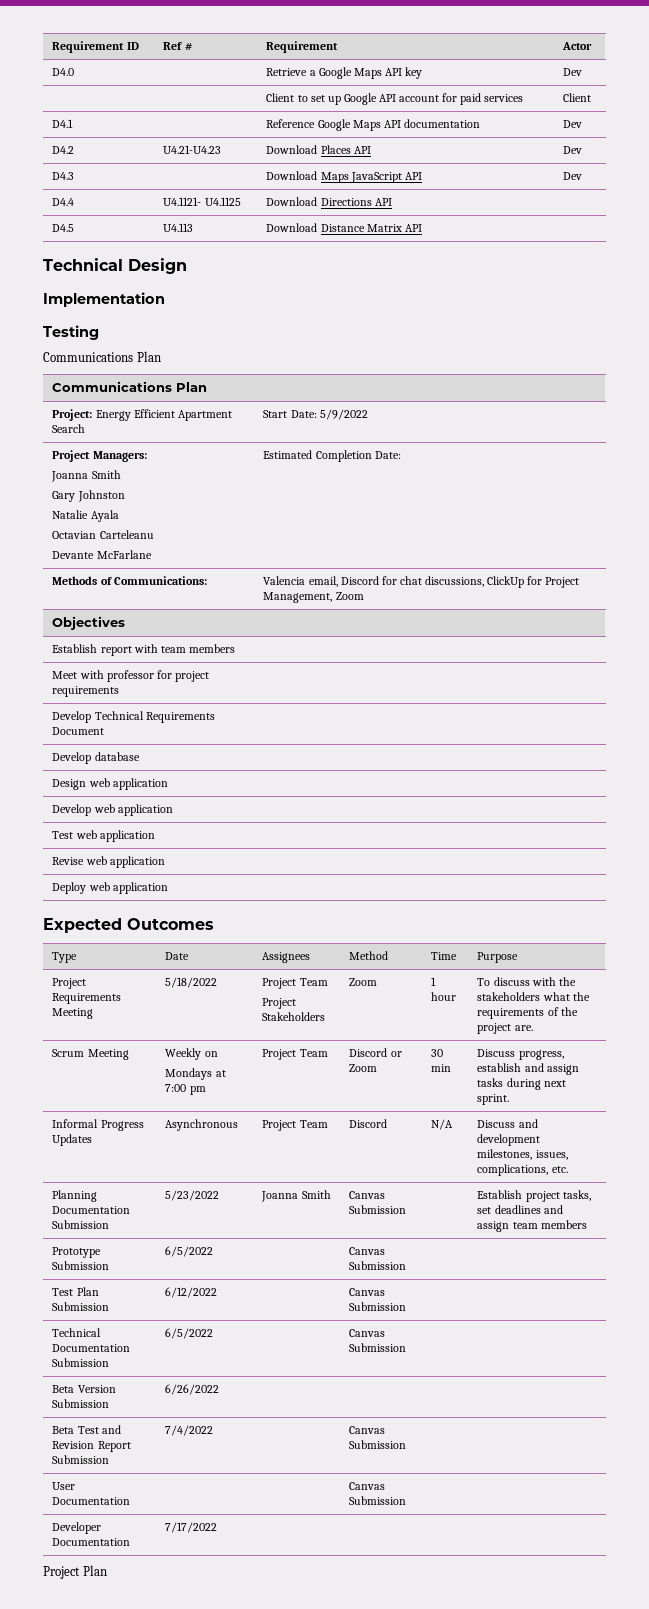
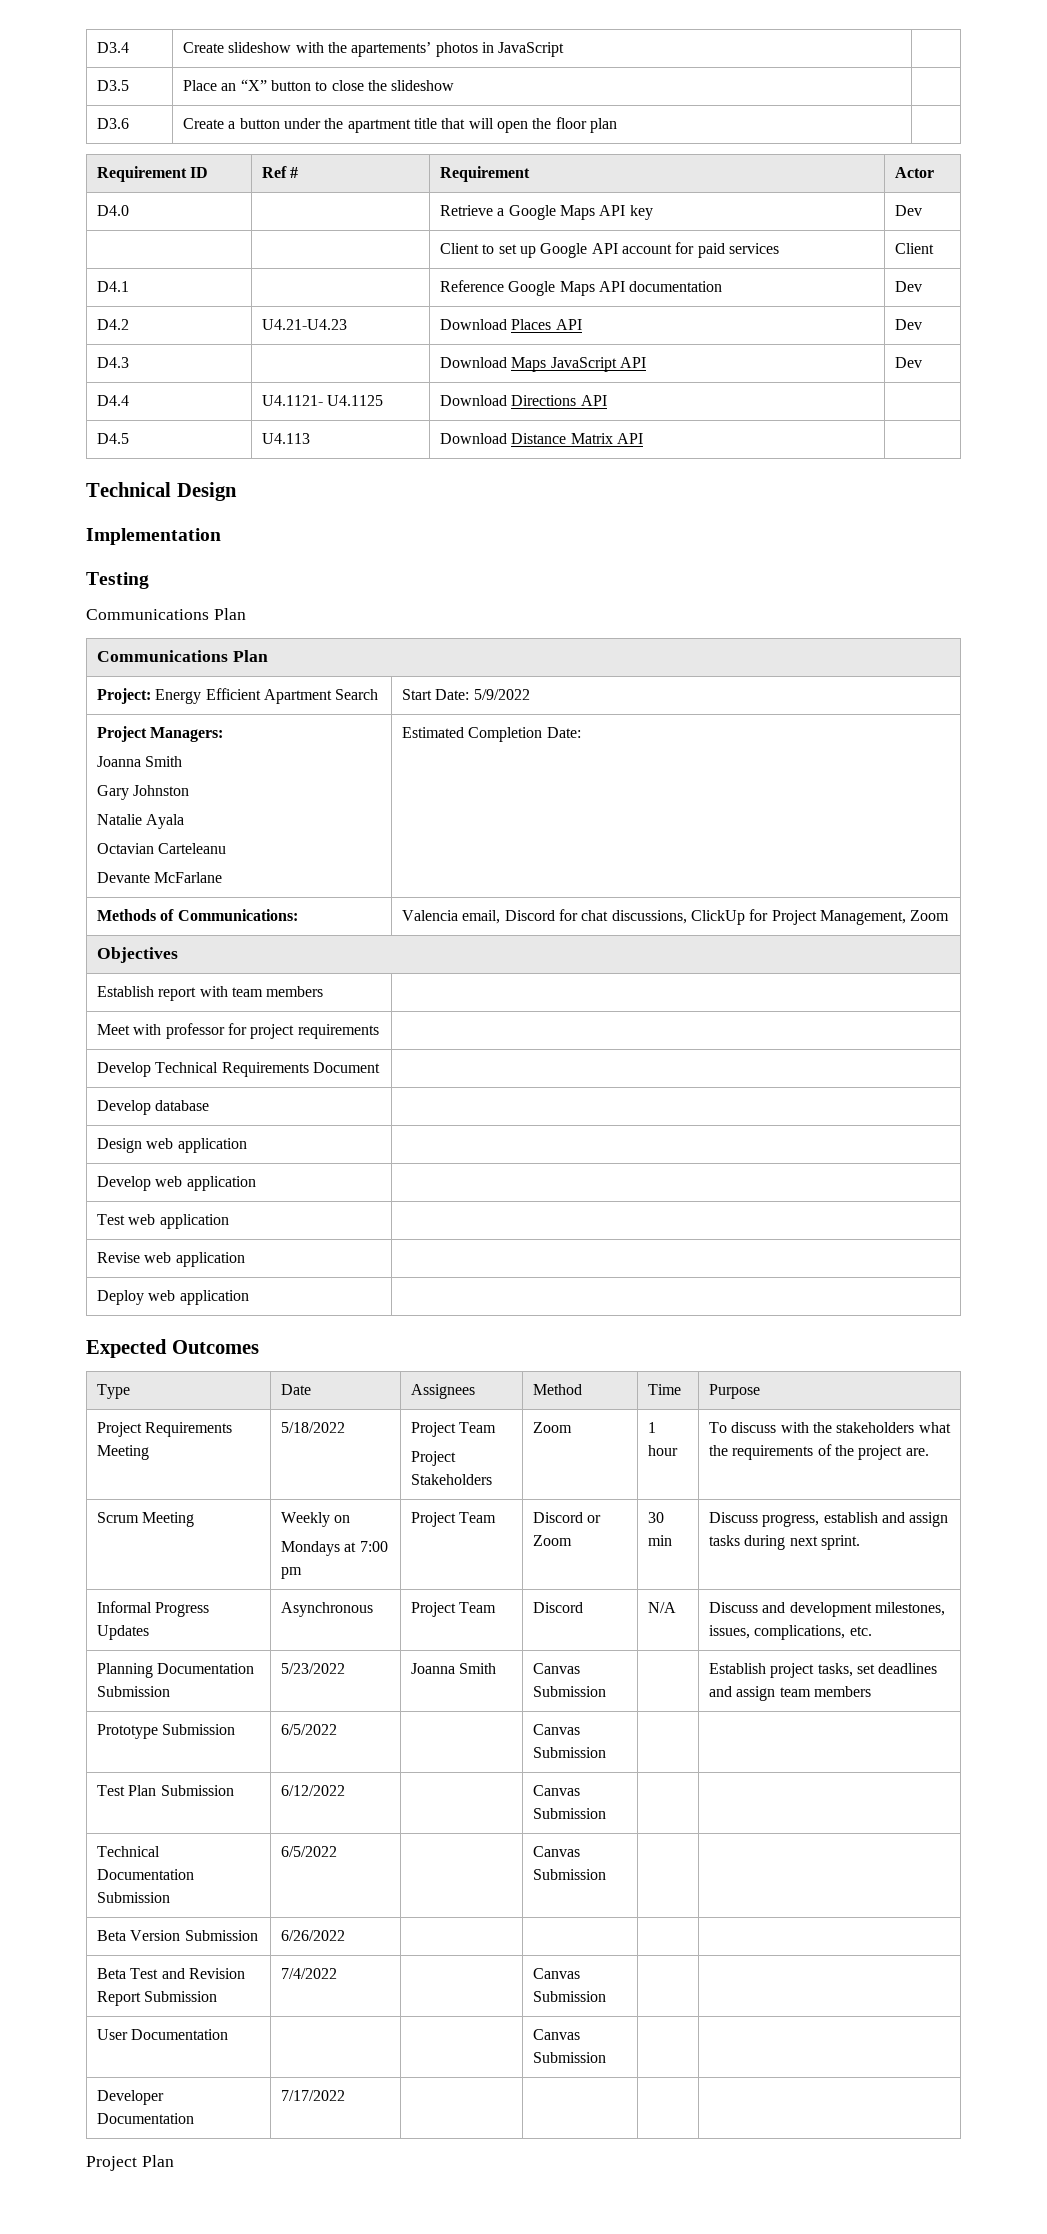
(52, 47) none -> [97,42,130,53] [183,42,565,57] [97,80,130,91] [183,79,455,91] [97,118,130,129] [183,117,617,133] D3.4 | Create slideshow with the apartements’ photos in JavaScript | // D3.5 | Place an “X” button to close the slideshow | // D3.6 | Create a button under the apartment title that will open the floor plan | //

